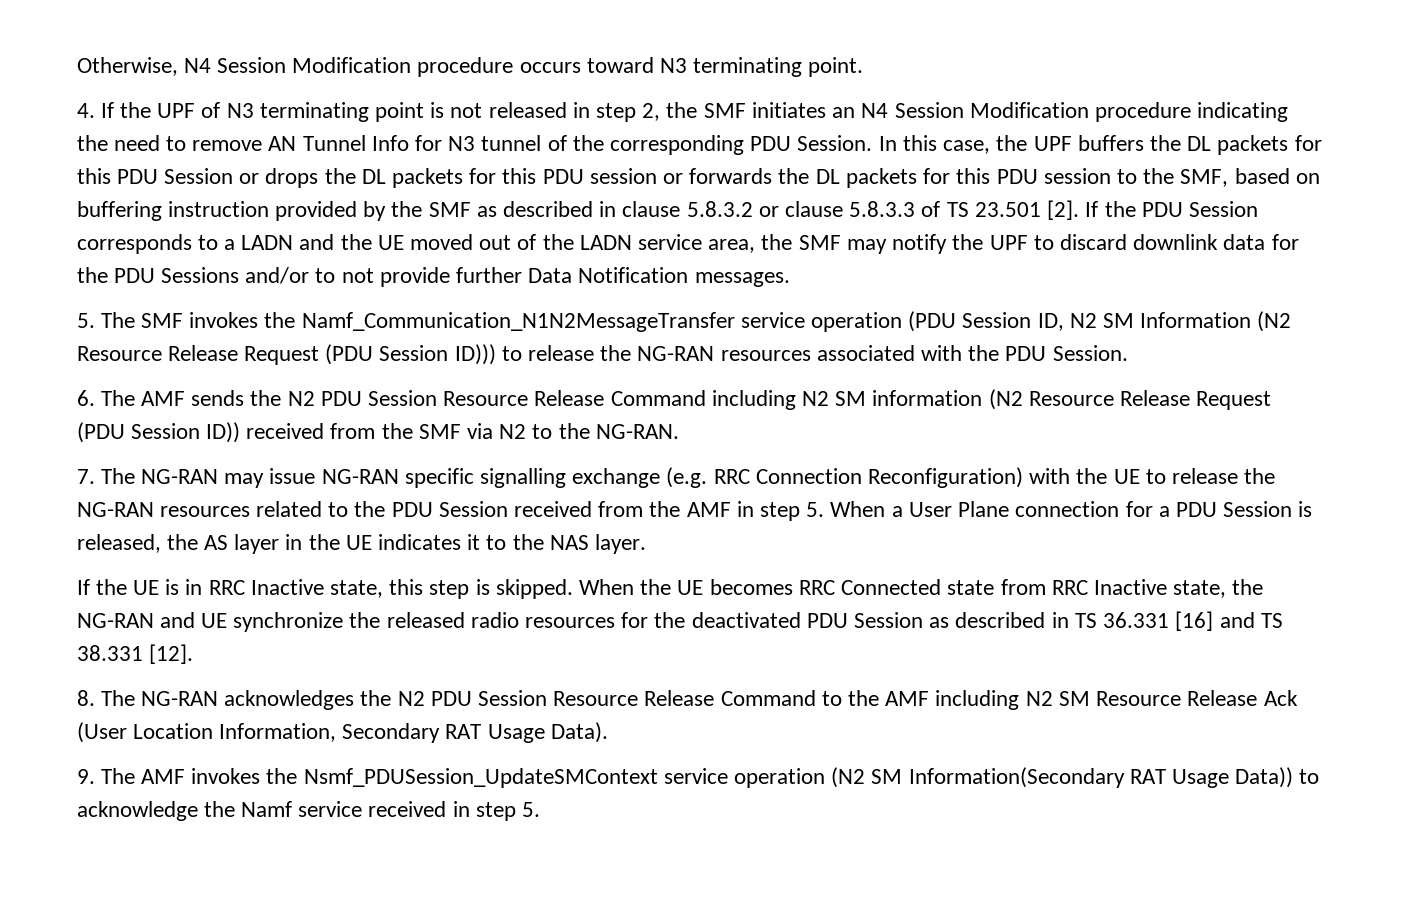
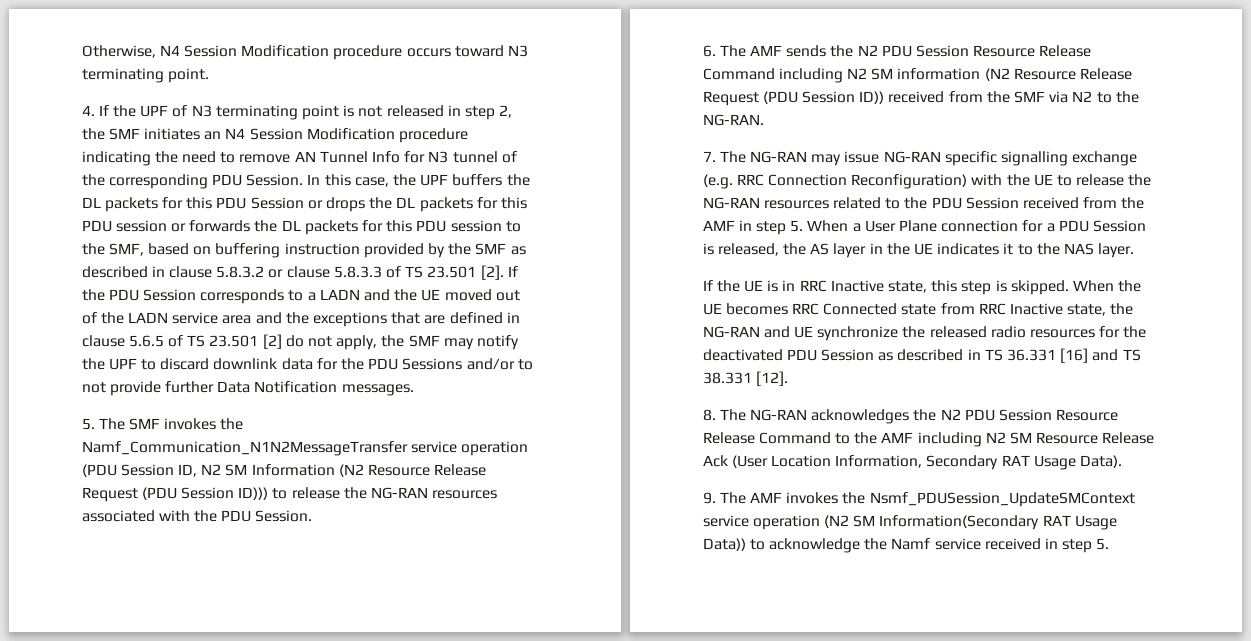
[708,239,756,253] area, -> [222,312,520,327] [81,334,378,350] area and the exceptions that are defined in clause 5.6.5 of TS 23.501 [2] do not apply,

